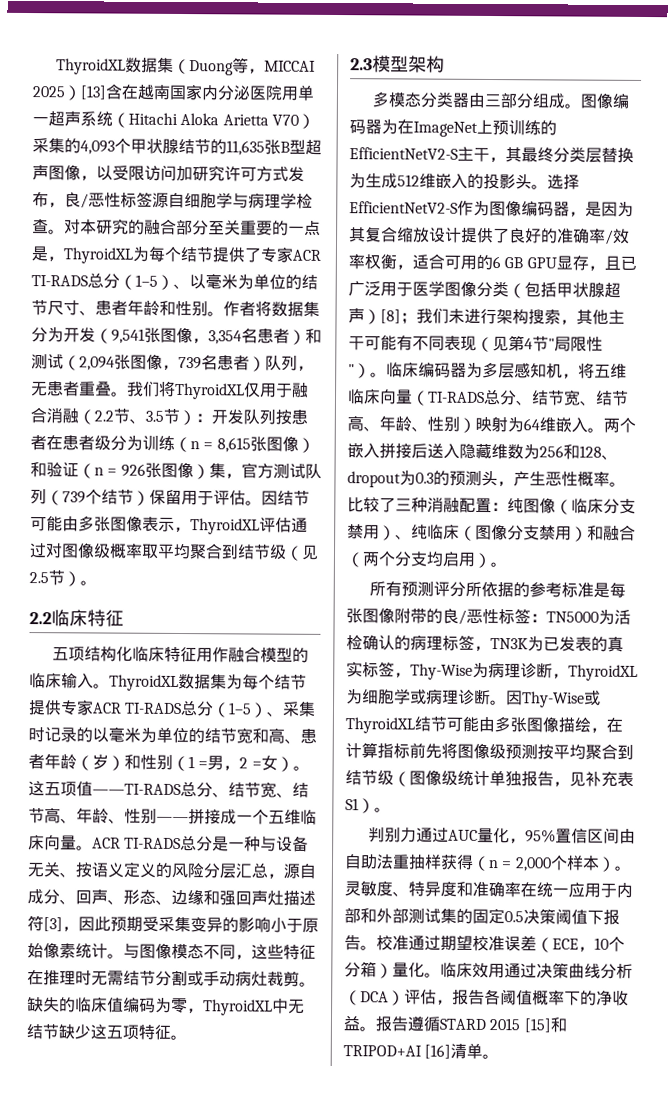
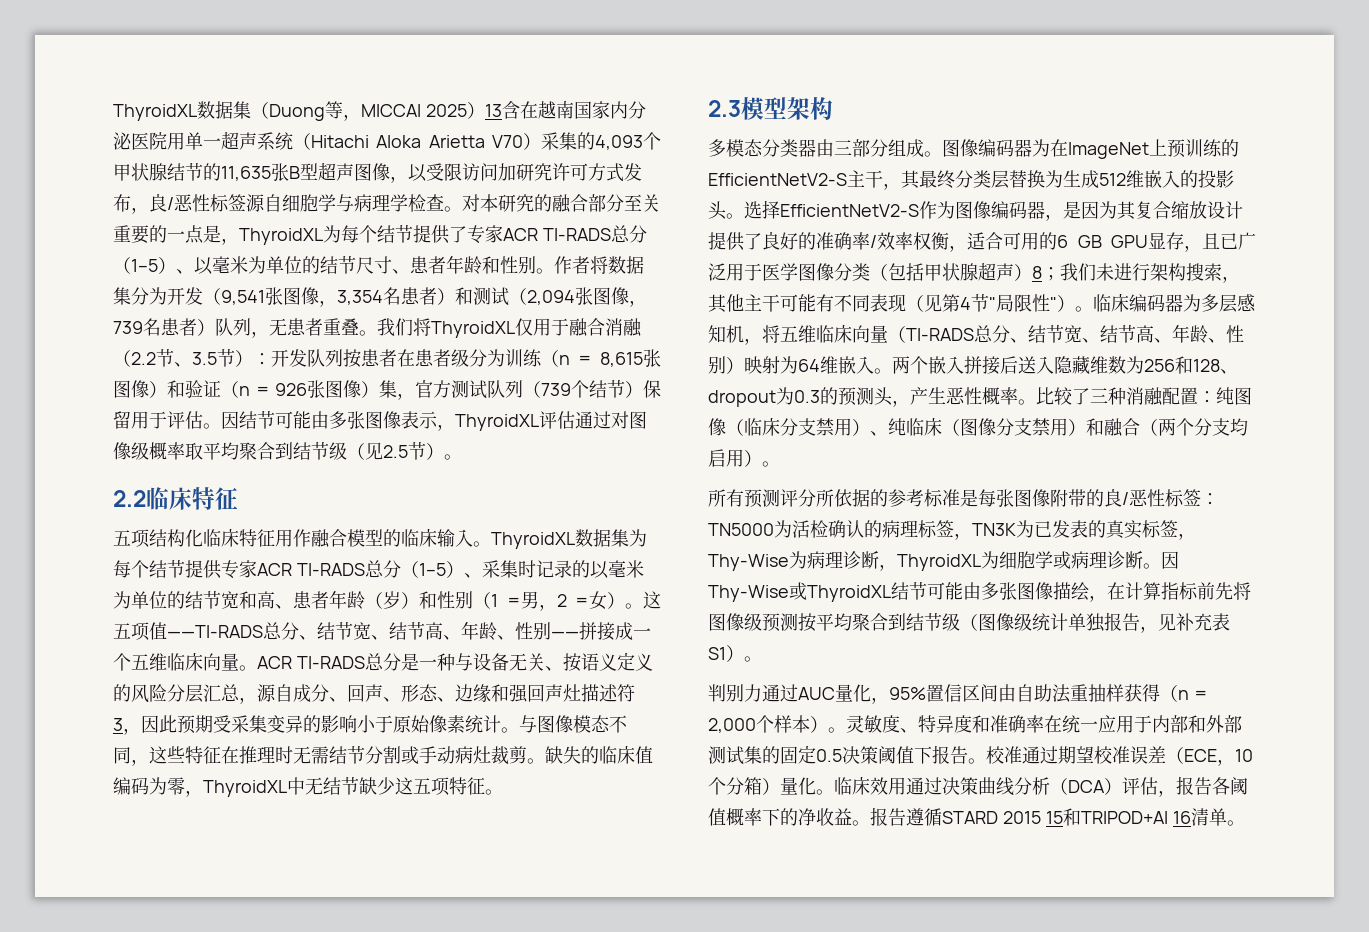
[80,85,107,100] [13] -> [484,104,502,117] 13
[43,917,63,932] [3] -> [113,718,123,731] 3
[380,309,401,324] [8] -> [1032,266,1042,279] 8
[523,1017,568,1033] [343,1044,452,1059] [15]和TRIPOD+AI [16] -> [1045,808,1191,826] 15和TRIPOD+AI 16

